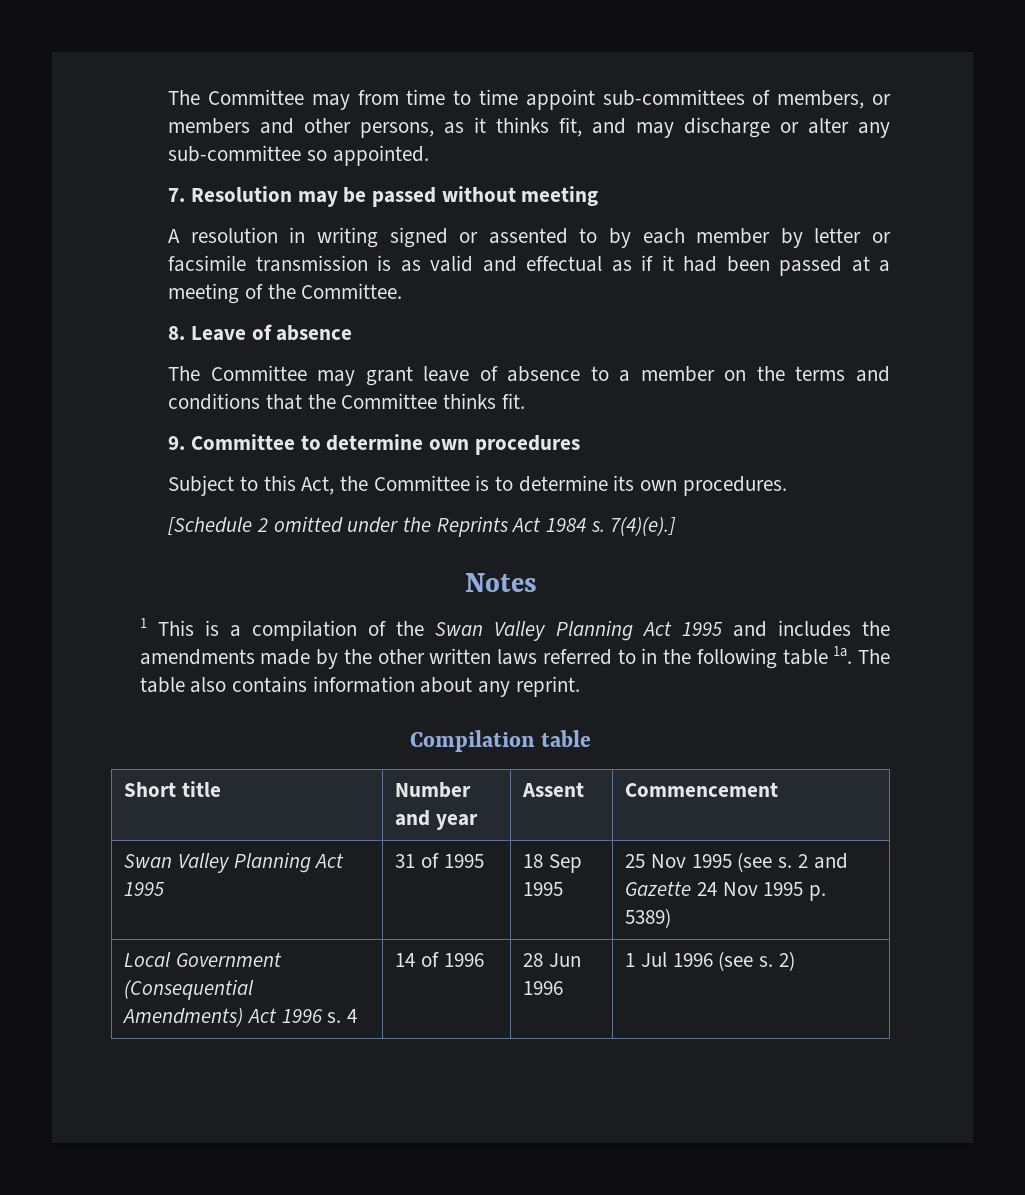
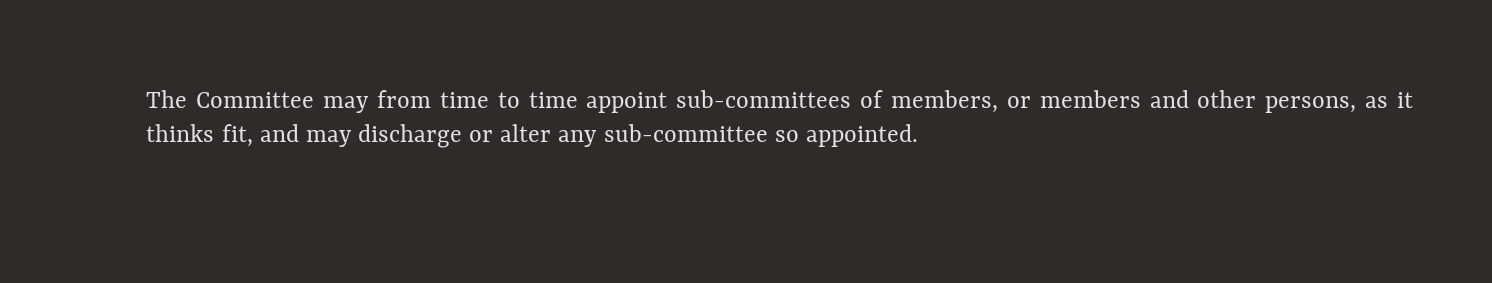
[168,186,599,207] [168,227,891,248] [168,255,891,276] [168,283,403,304] [168,324,353,341] [168,365,890,386] [168,393,525,410] [168,434,580,455] [168,475,787,496] [168,516,677,537] [464,573,537,592] [139,618,890,641] [139,646,891,669] [139,676,580,697] [409,730,592,752] [124,781,222,797] [395,782,472,798] [395,810,479,830] [522,782,585,797] [625,782,779,797] [124,852,345,873] [124,882,165,896] [395,853,484,868] [523,854,583,873] [523,882,564,896] [625,852,848,872] [625,881,827,901] [625,908,672,928] [124,952,283,967] [124,979,255,1000] [122,1007,358,1027] [395,952,484,967] [523,953,582,967] [523,981,564,995] [625,951,795,971] // 7. Resolution may be passed without meeting // A resolution in writing signed or assented to by each member by letter or facsimile transmission is as valid and effectual as if it had been passed at a meeting of the Committee. // 8. Leave of absence // The Committee may grant leave of absence to a member on the terms and conditions that the Committee thinks fit. // 9. Committee to determine own procedures // Subject to this Act, the Committee is to determine its own procedures. // [Schedule 2 omitted under the Reprints Act 1984 s. 7(4)(e).] // Notes // 1 This is a compilation of the Swan Valley Planning Act 1995 and includes the amendments made by the other written laws referred to in the following table 1a. The table also contains information about any reprint. // Compilation table // Short title | Number and year | Assent | Commencement // Swan Valley Planning Act 1995 | 31 of 1995 | 18 Sep 1995 | 25 Nov 1995 (see s. 2 and Gazette 24 Nov 1995 p. 5389) // Local Government (Consequential Amendments) Act 1996 s. 4 | 14 of 1996 | 28 Jun 1996 | 1 Jul 1996 (see s. 2) -> (918, 135) none

